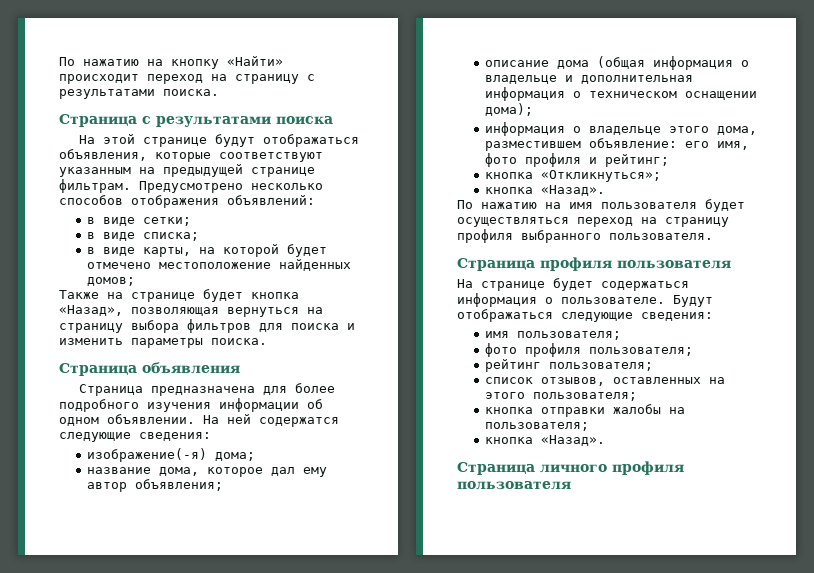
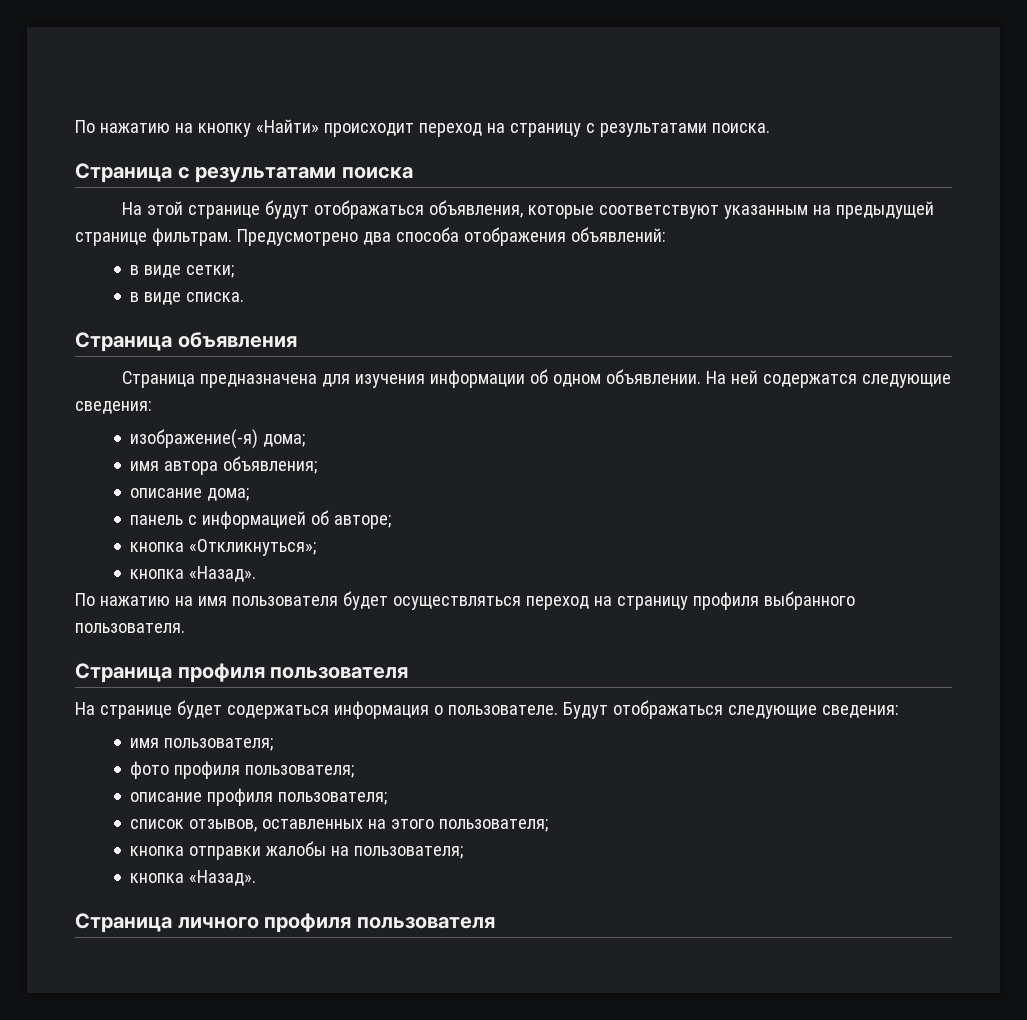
[251,183,323,190] [59,195,123,205] несколько способов -> [362,227,459,245] два способа
[143,232,200,241] [87,244,328,257] [87,259,352,271] [87,277,136,286] [59,289,299,302] [59,305,323,317] [59,319,355,333] [59,338,267,348] списка; // в виде карты, на которой будет отмечено местоположение найденных домов; // Также на странице будет кнопка «Назад», позволяющая вернуться на страницу выбора фильтров для поиска и изменить параметры поиска. -> [186,292,245,302] списка.
[294,383,335,393] [59,399,139,412] более подробного -> (351, 380) none
[87,467,328,477] [87,479,224,492] [485,56,750,70] [485,75,694,84] [485,87,758,101] [485,103,534,116] [485,122,758,136] [485,138,750,151] [485,153,670,167] название дома, которое дал ему автор объявления; // описание дома (общая информация о владельце и дополнительная информация о техническом оснащении дома); // информация о владельце этого дома, разместившем объявление: его имя, фото профиля и рейтинг; -> [130,456,318,475] [130,488,250,501] [130,510,392,529] имя автора объявления; // описание дома; // панель с информацией об авторе;
[485,359,542,372] рейтинг -> [130,788,274,806] описание профиля

